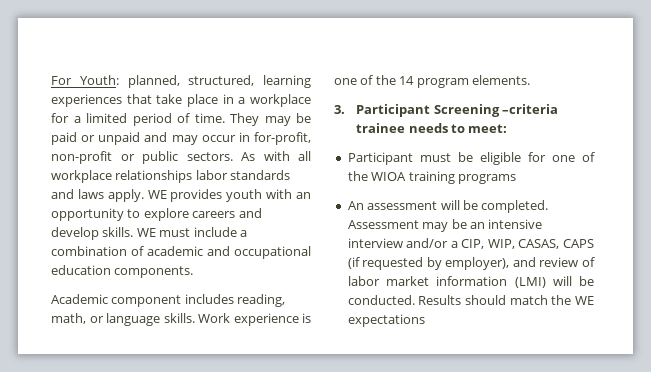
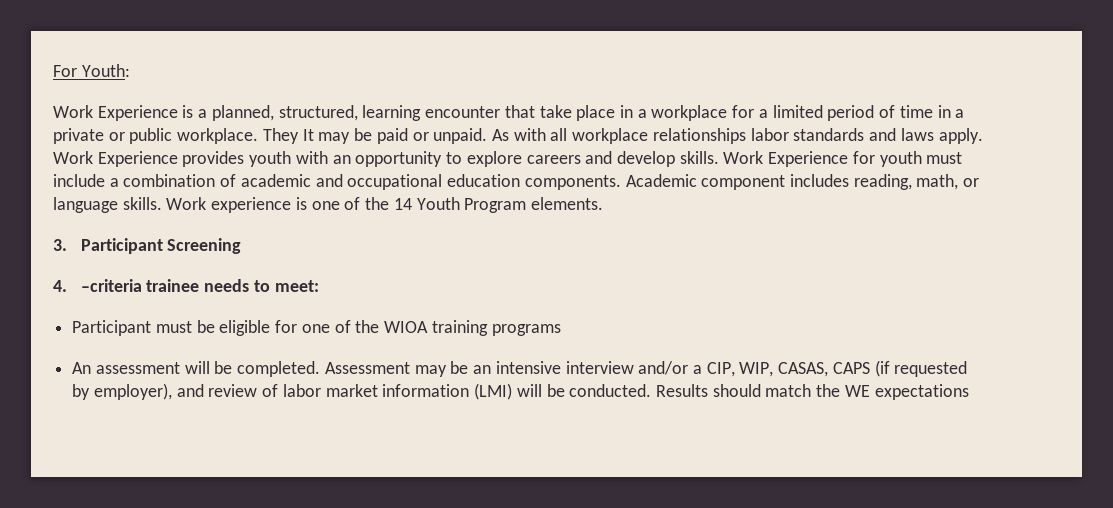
(119, 80) none -> [53,105,208,121] // Work Experience is a
[51,94,122,107] experiences -> [425,106,501,118] encounter
[194,113,311,126] [51,132,311,145] [51,151,233,164] time. They may be paid or unpaid and may occur in for-profit, non-profit or public sectors. -> [899,105,965,118] [53,128,488,144] time in a private or public workplace. They It may be paid or unpaid.
[147,190,167,199] WE -> [53,151,178,167] Work Experience
[136,228,156,237] WE -> [723,151,922,167] Work Experience for youth
(194, 272) // -> (621, 182) none
[416,78,469,88] program -> [416,197,527,213] Youth Program
(500, 110) none -> [53,280,67,292] // 4.

